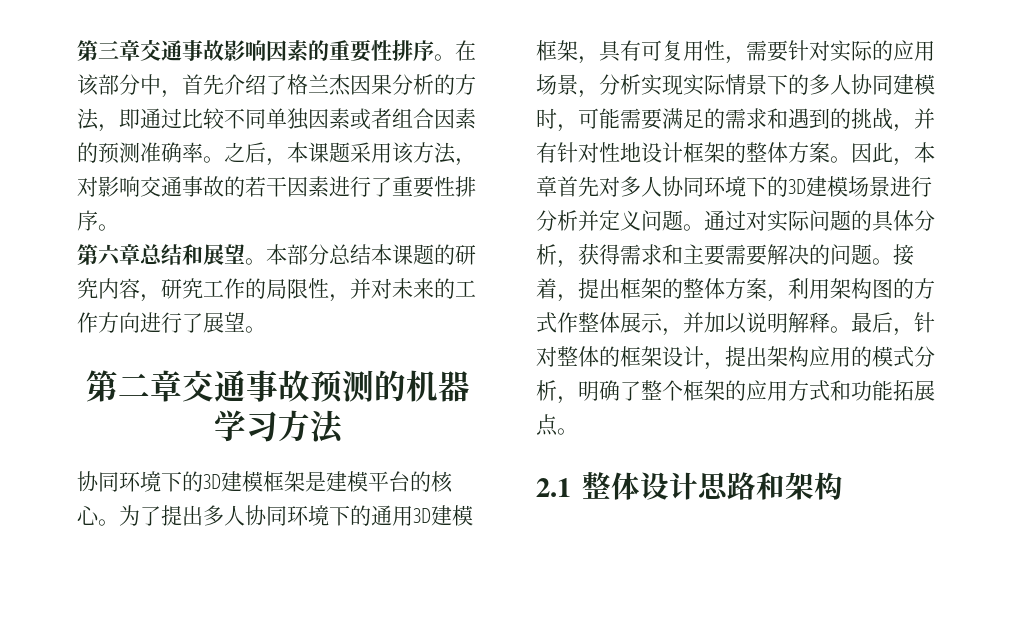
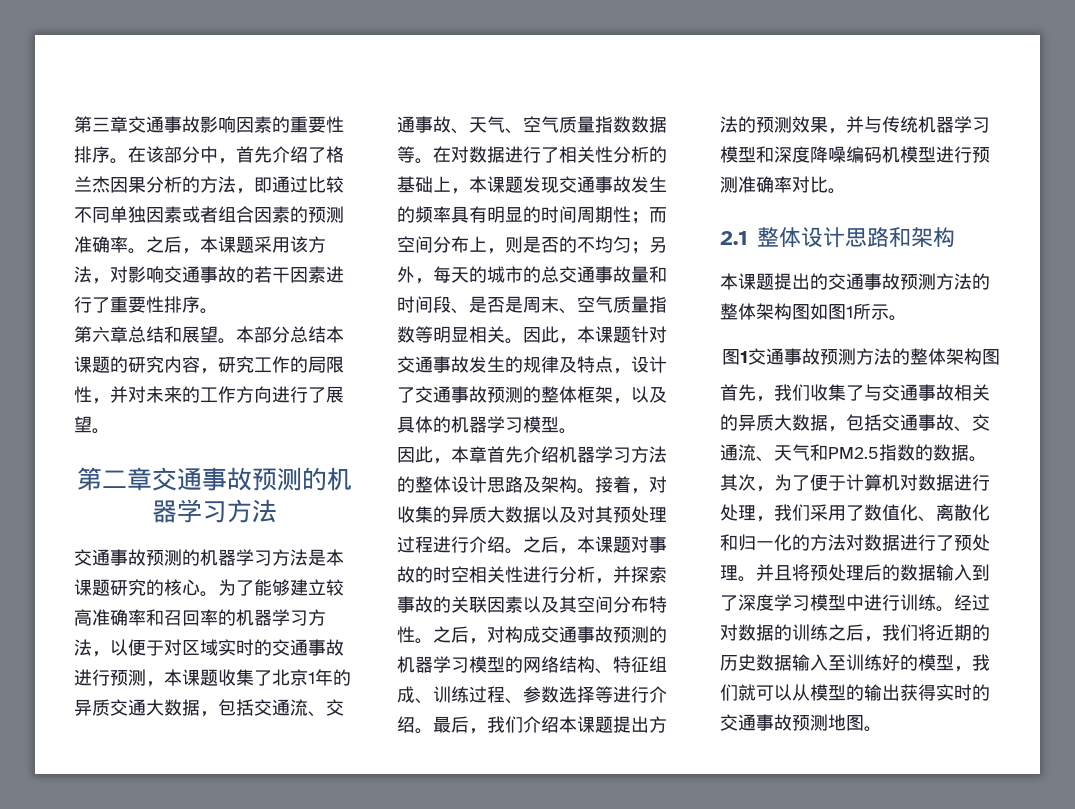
[77,471,453,493] [77,505,473,526] [536,40,935,64] [536,74,935,98] [536,108,935,132] [536,142,851,163] 协同环境下的3D建模框架是建模平台的核心。为了提出多人协同环境下的通用3D建模框架，具有可复用性，需要针对实际的应用场景，分析实现实际情景下的多人协同建模时，可能需要满足的需求和遇到的挑战，并有针对性地设计框架的整体方案。 -> [74,549,344,566] [74,579,344,597] [74,609,326,626] [74,639,344,657] [74,669,351,687] [74,699,344,717] [397,116,667,134] [397,146,667,164] [397,176,667,194] [397,206,667,224] [397,236,667,254] [397,266,667,284] [397,296,667,314] [397,326,667,344] [397,356,667,374] [397,386,667,404] [397,416,577,434] 交通事故预测的机器学习方法是本课题研究的核心。为了能够建立较高准确率和召回率的机器学习方法，以便于对区域实时的交通事故进行预测，本课题收集了北京1年的异质交通大数据，包括交通流、交通事故、天气、空气质量指数数据等。在对数据进行了相关性分析的基础上，本课题发现交通事故发生的频率具有明显的时间周期性；而空间分布上，则是否的不均匀；另外，每天的城市的总交通事故量和时间段、是否是周末、空气质量指数等明显相关。因此，本课题针对交通事故发生的规律及特点，设计了交通事故预测的整体框架，以及具体的机器学习模型。 //
[599,176,932,197] [536,210,935,232] [536,243,914,268] [536,278,935,302] [536,312,935,336] [536,346,935,370] [536,380,935,404] [536,414,558,436] 对多人协同环境下的3D建模场景进行分析并定义问题。通过对实际问题的具体分析，获得需求和主要需要解决的问题。接着，提出框架的整体方案，利用架构图的方式作整体展示，并加以说明解释。最后，针对整体的框架设计，提出架构应用的模式分析，明确了整个框架的应用方式和功能拓展点 -> [523,446,667,463] [397,476,667,494] [397,506,667,523] [397,536,667,554] [397,566,667,584] [397,596,667,613] [397,626,667,644] [397,656,667,674] [397,686,667,704] [397,716,667,734] [720,116,990,134] [720,146,990,163] [720,176,828,193] 介绍机器学习方法的整体设计思路及架构。接着，对收集的异质大数据以及对其预处理过程进行介绍。之后，本课题对事故的时空相关性进行分析，并探索事故的关联因素以及其空间分布特性。之后，对构成交通事故预测的机器学习模型的网络结构、特征组成、训练过程、参数选择等进行介绍。最后，我们介绍本课题提出方法的预测效果，并与传统机器学习模型和深度降噪编码机模型进行预测准确率对比
(843, 486) none -> [720,273,990,290] [720,303,907,321] [721,348,1000,365] [720,384,990,402] [720,414,990,432] [720,444,987,462] [720,474,990,492] [720,504,990,522] [720,534,990,551] [720,564,990,582] [720,594,990,612] [720,624,990,642] [720,654,990,672] [720,684,990,701] [720,714,882,732] // 本课题提出的交通事故预测方法的整体架构图如图1所示。 // 图1交通事故预测方法的整体架构图 // 首先，我们收集了与交通事故相关的异质大数据，包括交通事故、交通流、天气和PM2.5指数的数据。其次，为了便于计算机对数据进行处理，我们采用了数值化、离散化和归一化的方法对数据进行了预处理。并且将预处理后的数据输入到了深度学习模型中进行训练。经过对数据的训练之后，我们将近期的历史数据输入至训练好的模型，我们就可以从模型的输出获得实时的交通事故预测地图。

